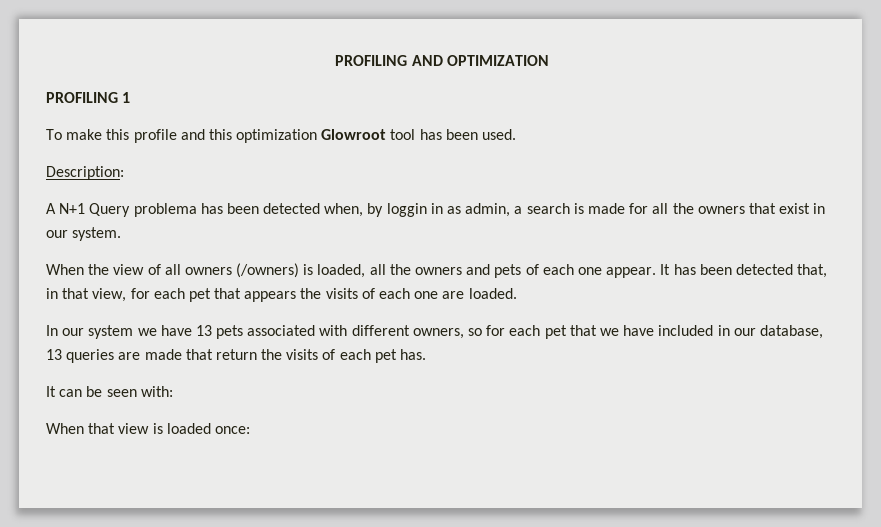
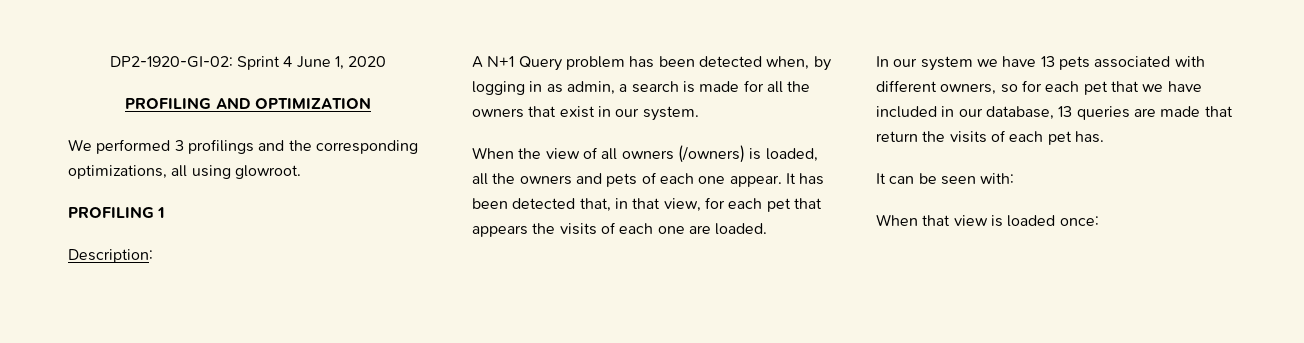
[335,55,549,66] [46,92,131,103] [46,129,517,143] PROFILING AND OPTIMIZATION // PROFILING 1 // To make this profile and this optimization Glowroot tool has been used. -> [109,56,387,70] [125,97,371,109] [68,139,418,154] [68,165,301,179] [68,206,166,218] DP2-1920-GI-02: Sprint 4 June 1, 2020 // PROFILING AND OPTIMIZATION // We performed 3 profilings and the corresponding optimizations, all using glowroot. // PROFILING 1
[133,203,197,217] problema -> [565,56,625,70] problem
[386,203,427,217] loggin -> [472,81,525,95] logging

